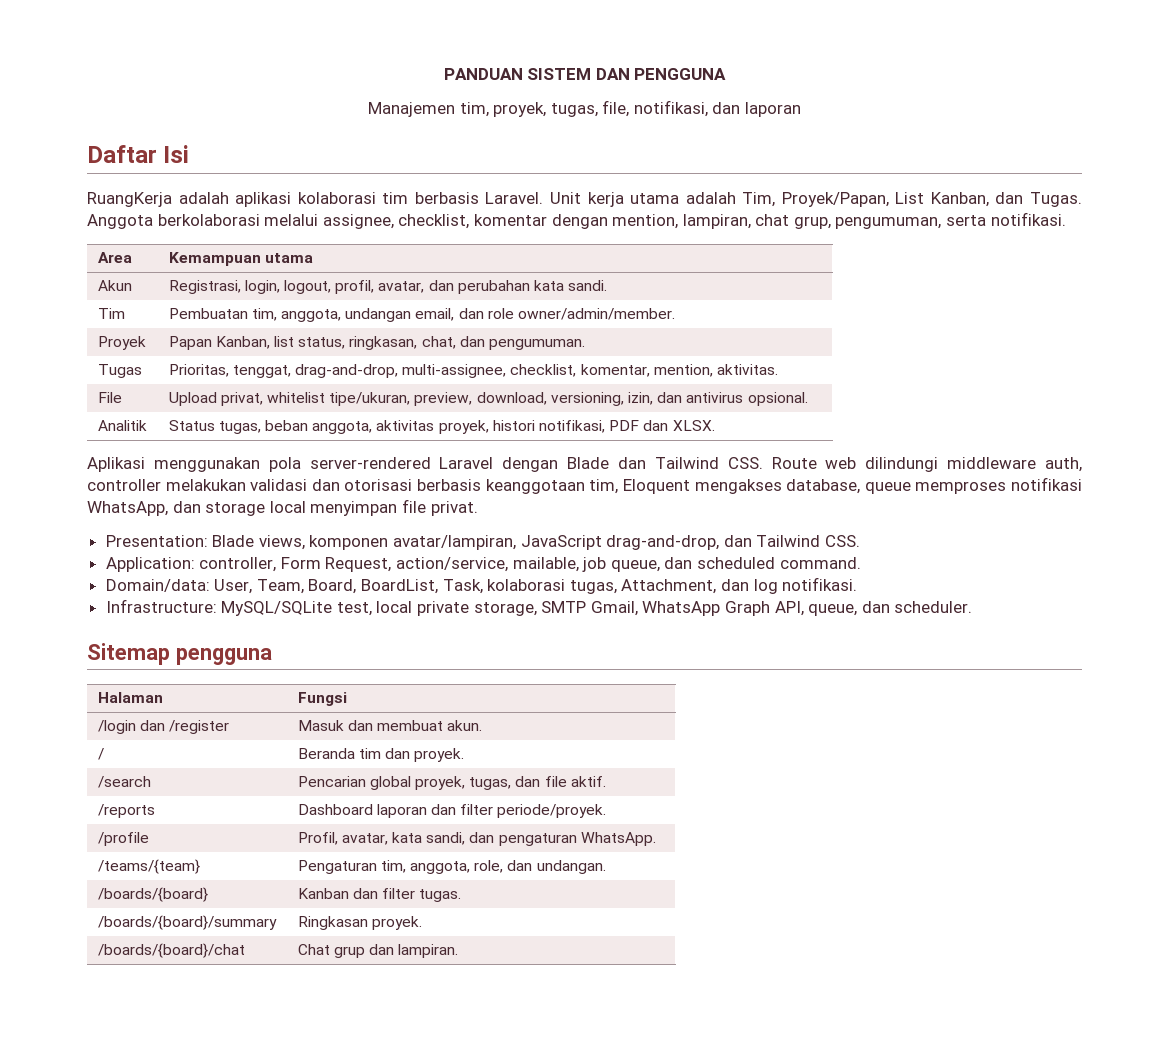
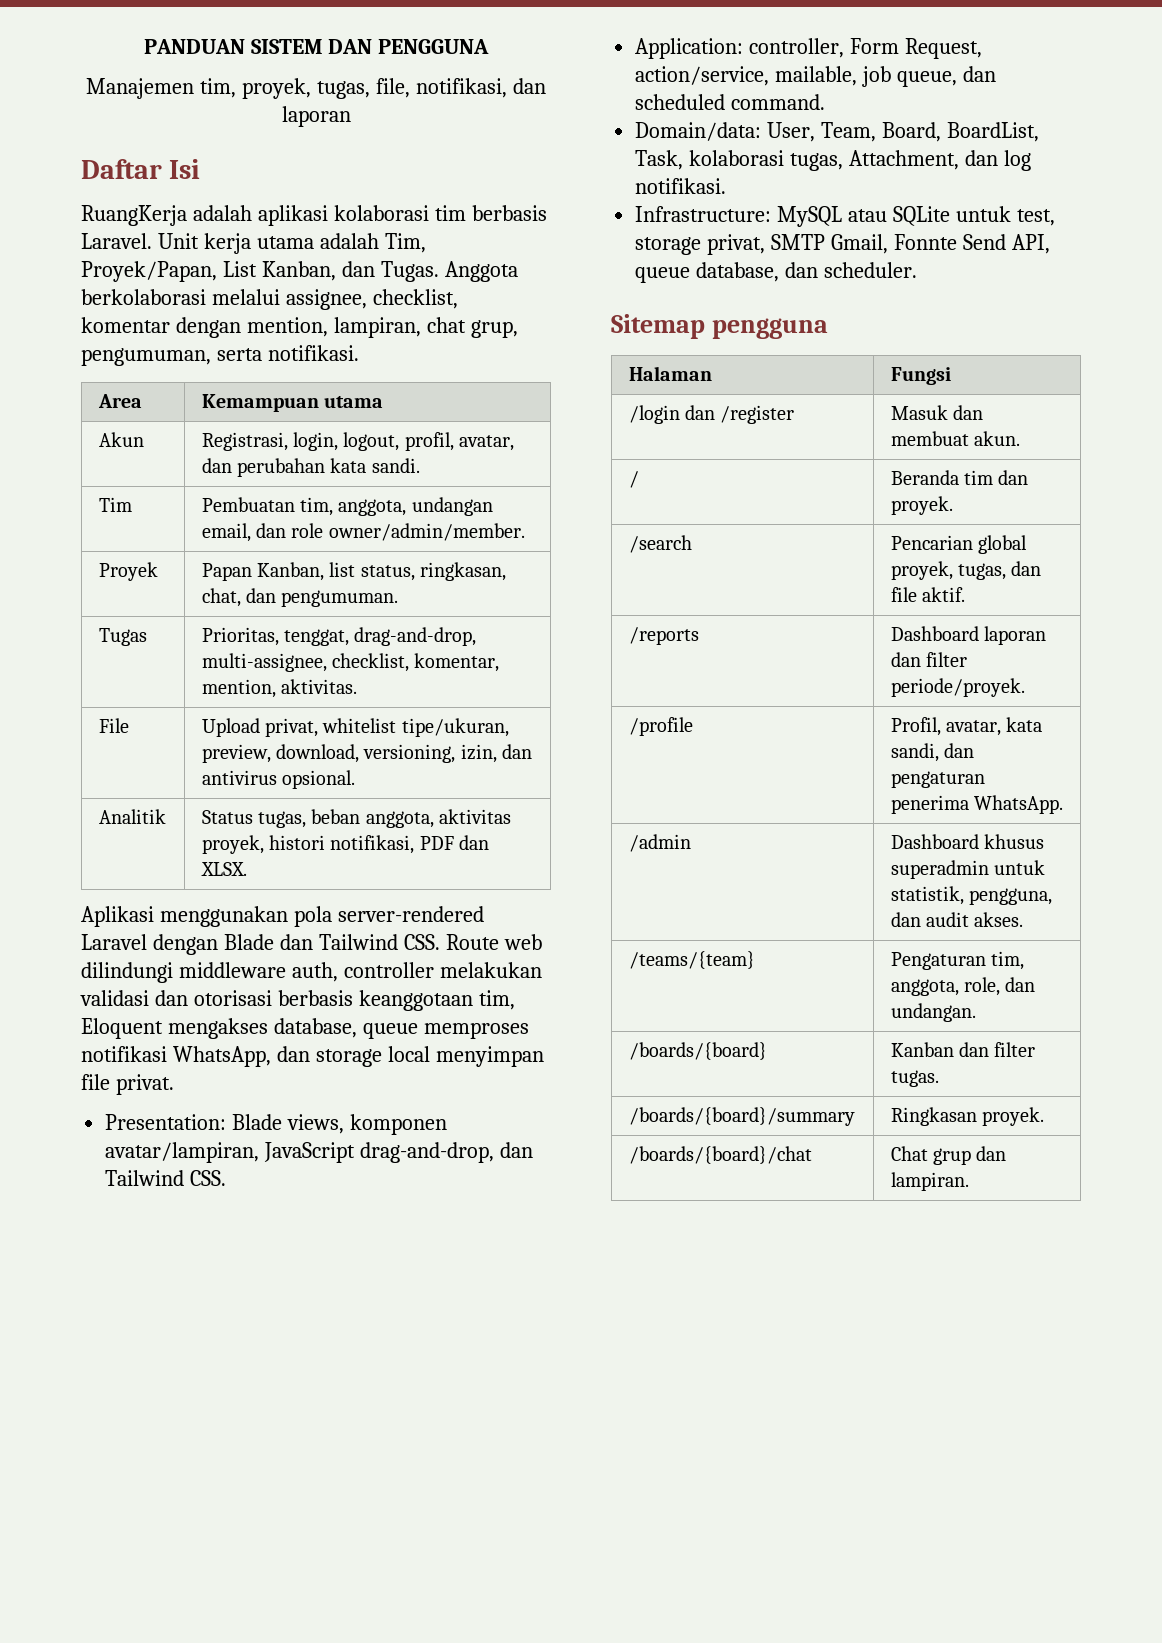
[221,601,858,616] MySQL/SQLite test, local private storage, SMTP Gmail, WhatsApp Graph API, queue, -> [777,206,1055,227] [635,234,1050,255] [635,262,780,283] MySQL atau SQLite untuk test, storage privat, SMTP Gmail, Fonnte Send API, queue database,
(577, 839) none -> [890,795,969,814] penerima
(656, 839) none -> [628,834,691,852] [890,834,1044,849] [890,860,1045,879] [890,886,1052,905] [890,912,1024,927] // /admin | Dashboard khusus superadmin untuk statistik, pengguna, dan audit akses.

